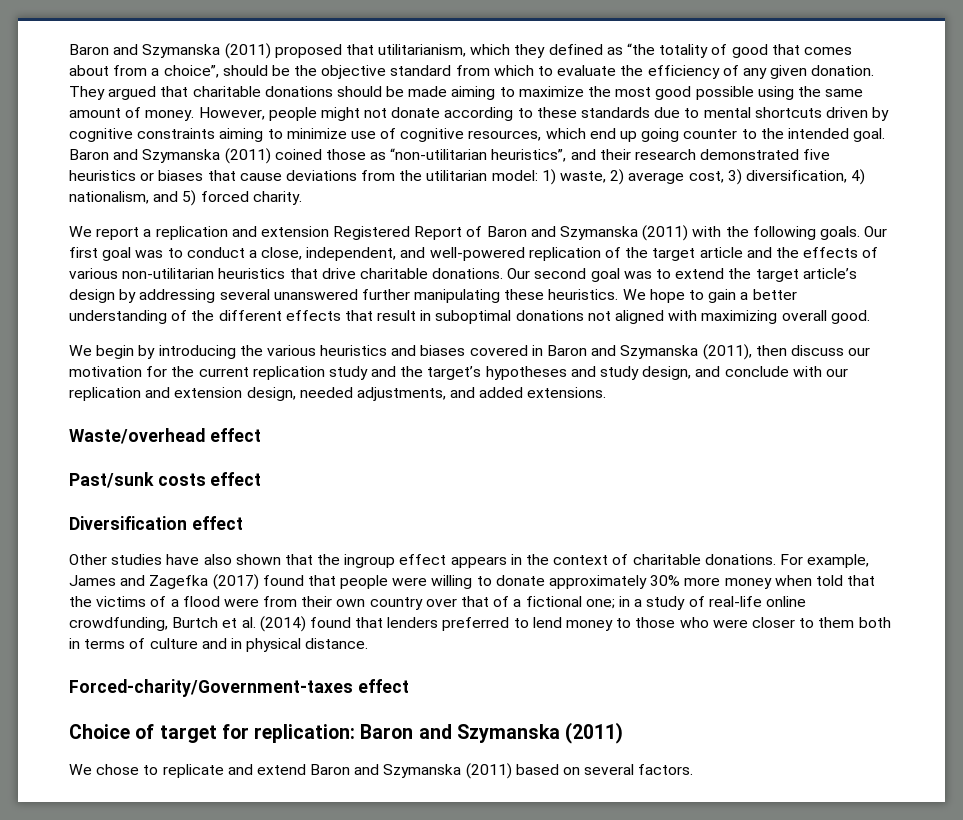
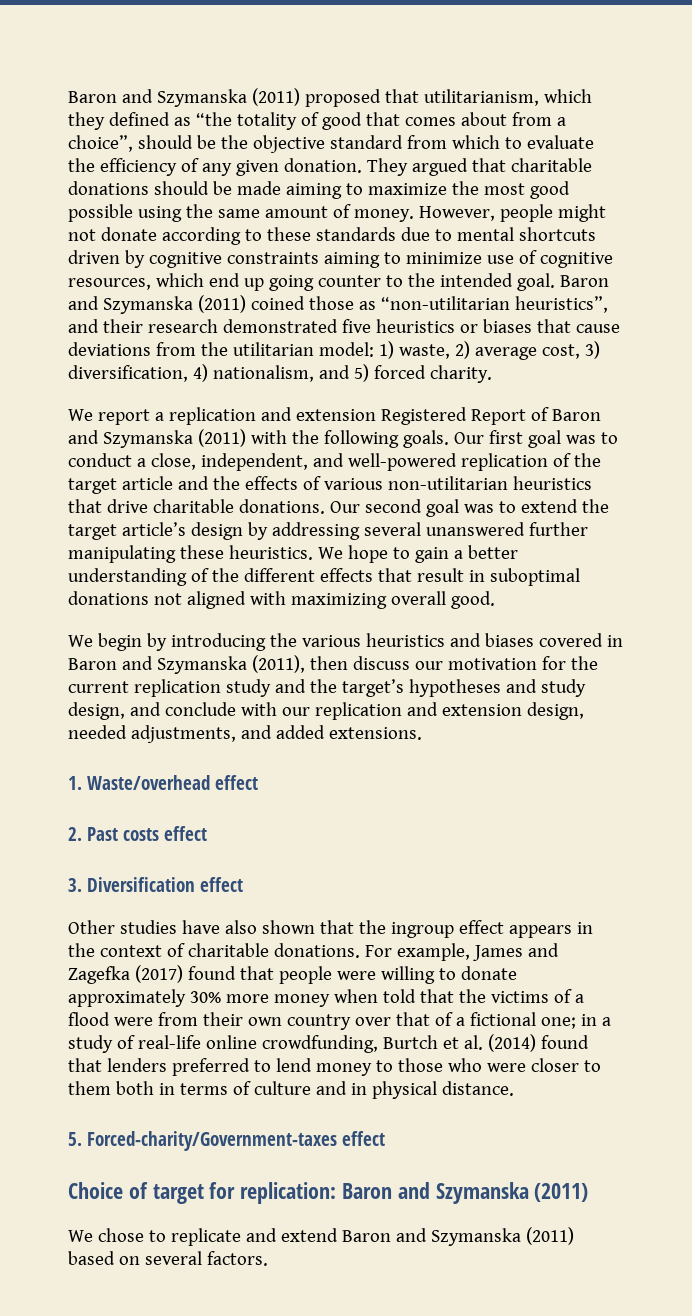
(607, 392) none -> [68,776,82,790] 1.
[69,472,154,488] Past/sunk -> [68,827,118,841] 2. Past
(262, 479) none -> [68,878,82,892] 3.
(369, 643) none -> [68,1132,82,1146] 5.

